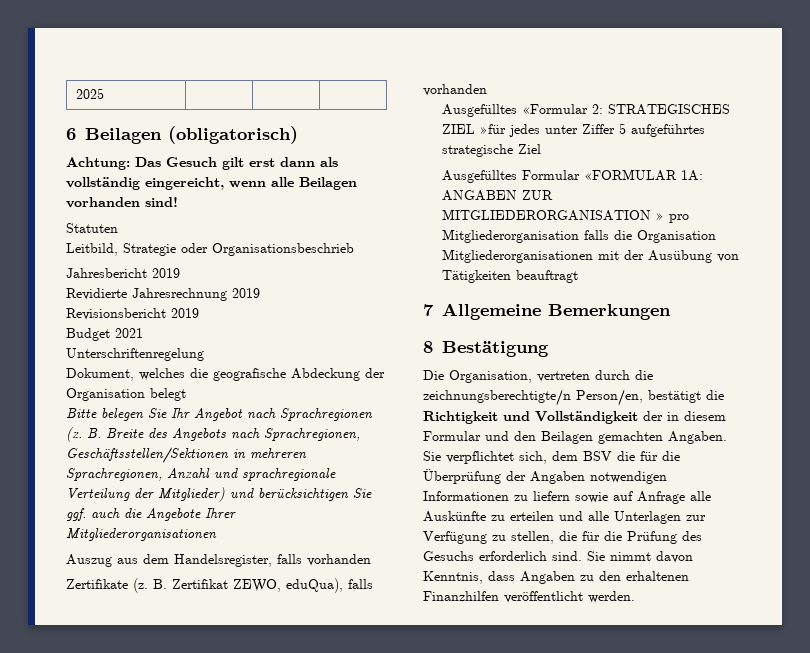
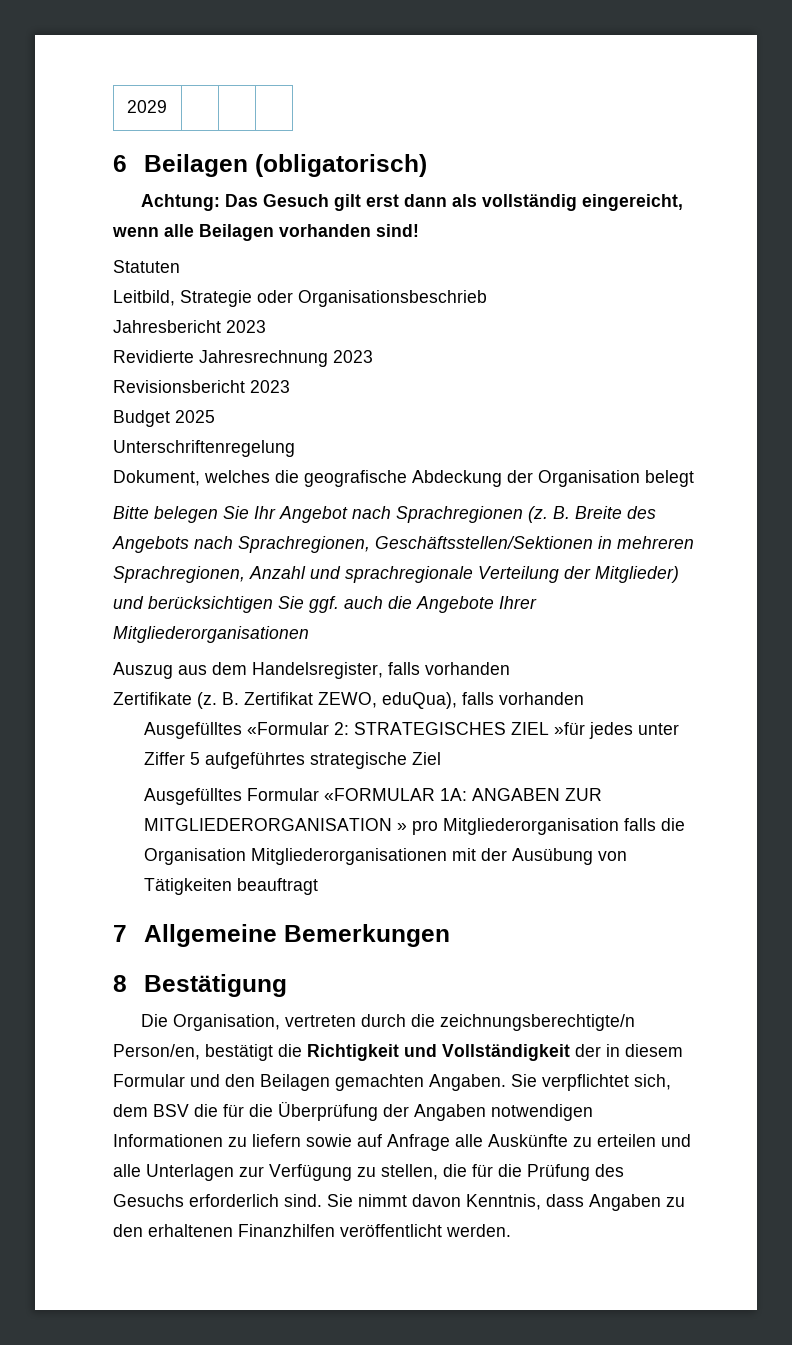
[76,88,105,99] 2025 -> [126,100,167,113] 2029
[152,268,180,278] 2019 -> [226,320,266,333] 2023
[232,288,260,298] 2019 -> [333,350,373,363] 2023
[171,308,199,318] 2019 -> [250,380,290,393] 2023
[115,328,143,338] 2021 -> [175,410,215,423] 2025

